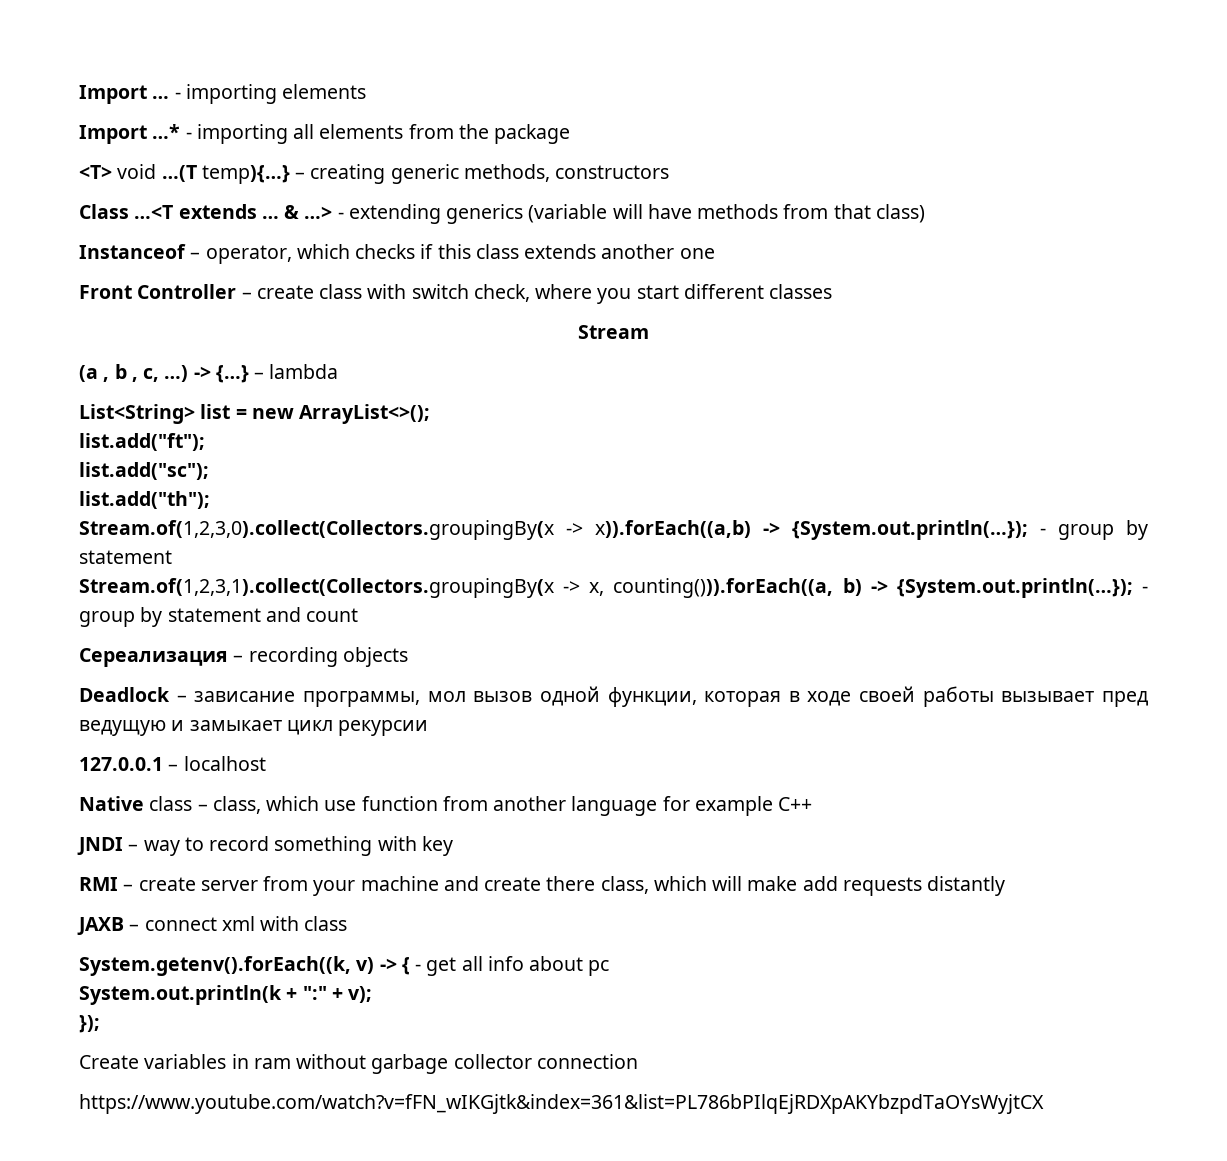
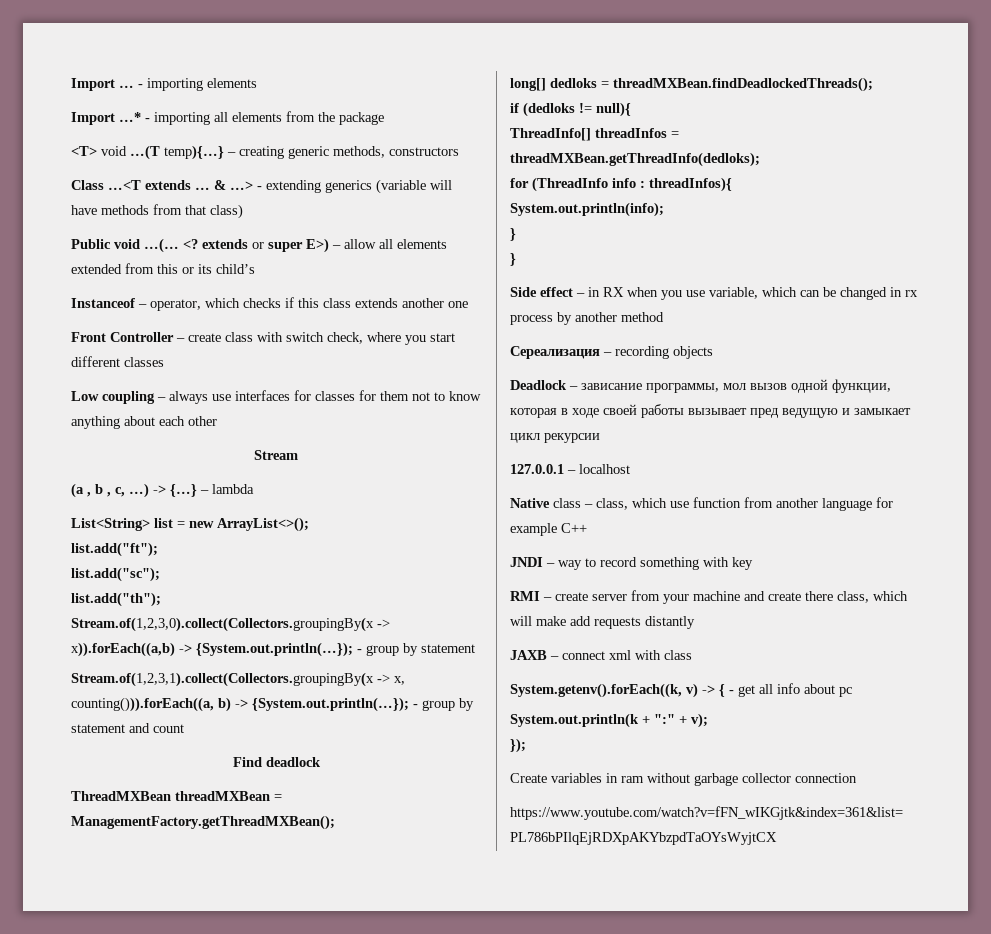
(925, 213) none -> [71,238,447,253] [71,263,255,274] // Public void …(… <? extends or super E>) – allow all elements extended from this or its child’s
(833, 291) none -> [71,390,481,404] [71,416,217,429] // Low coupling – always use interfaces for classes for them not to know anything about each other
(359, 615) none -> [232,757,321,767] [71,791,282,801] [71,815,335,830] [510,77,873,92] [510,102,631,117] [510,128,679,141] [510,152,760,167] [510,177,732,192] [510,202,664,217] [510,228,516,241] [510,253,516,266] [510,287,918,300] [510,312,664,325] // Find deadlock // ThreadMXBean threadMXBean = ManagementFactory.getThreadMXBean(); // long[] dedloks = threadMXBean.findDeadlockedThreads(); // if (dedloks != null){ // ThreadInfo[] threadInfos = threadMXBean.getThreadInfo(dedloks); // for (ThreadInfo info : threadInfos){ // System.out.println(info); // } // } // Side effect – in RX when you use variable, which can be changed in rx process by another method

